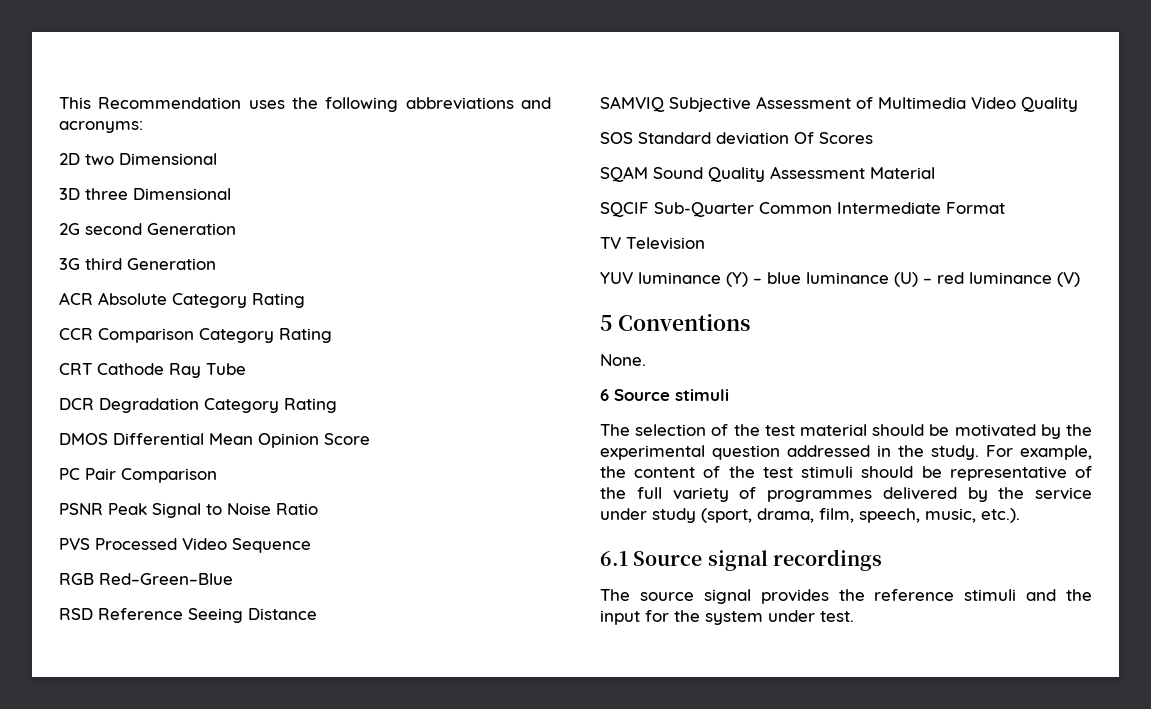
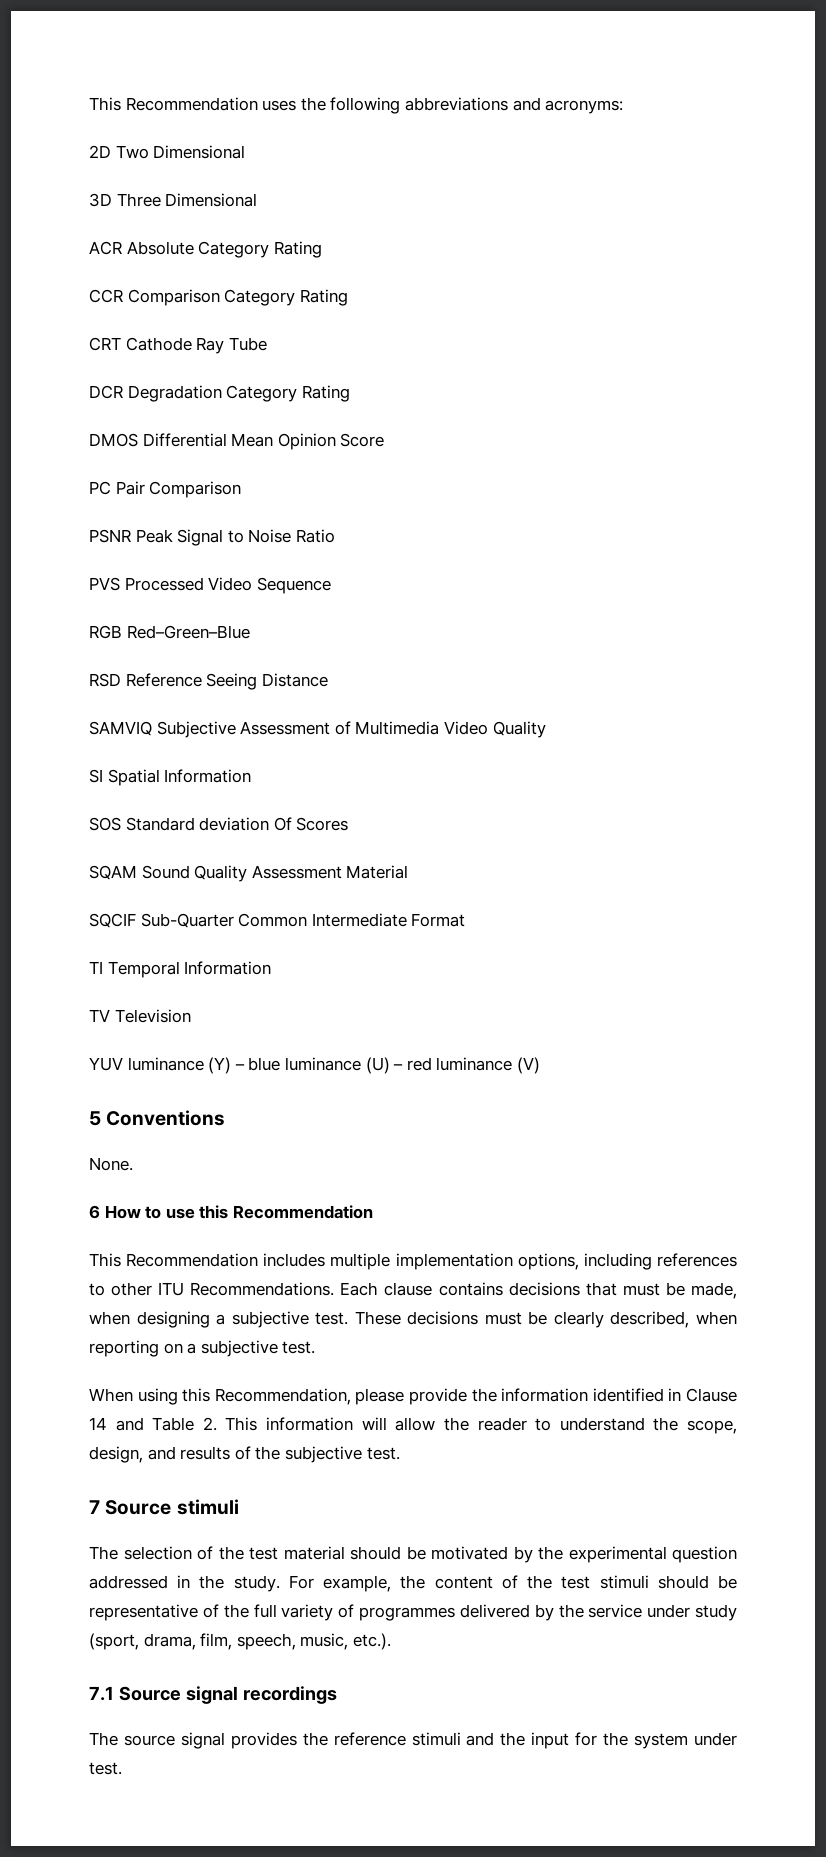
[85,154,114,165] two -> [115,145,149,159] Two
[85,188,231,200] [59,223,236,235] [59,258,216,270] three Dimensional // 2G second Generation // 3G third Generation -> [116,193,258,207] Three Dimensional
(1078, 104) none -> [89,769,252,786] // SI Spatial Information
(1005, 208) none -> [89,961,272,978] // TI Temporal Information
(609, 395) none -> [104,1205,373,1219] [89,1253,737,1270] [89,1282,737,1299] [89,1311,737,1328] [89,1340,316,1357] [89,1388,738,1405] [89,1417,737,1434] [89,1446,400,1463] [89,1500,100,1514] How to use this Recommendation // This Recommendation includes multiple implementation options, including references to other ITU Recommendations. Each clause contains decisions that must be made, when designing a subjective test. These decisions must be clearly described, when reporting on a subjective test. // When using this Recommendation, please provide the information identified in Clause 14 and Table 2. This information will allow the reader to understand the scope, design, and results of the subjective test. // 7
[600,551,628,566] 6.1 -> [89,1686,114,1701] 7.1

